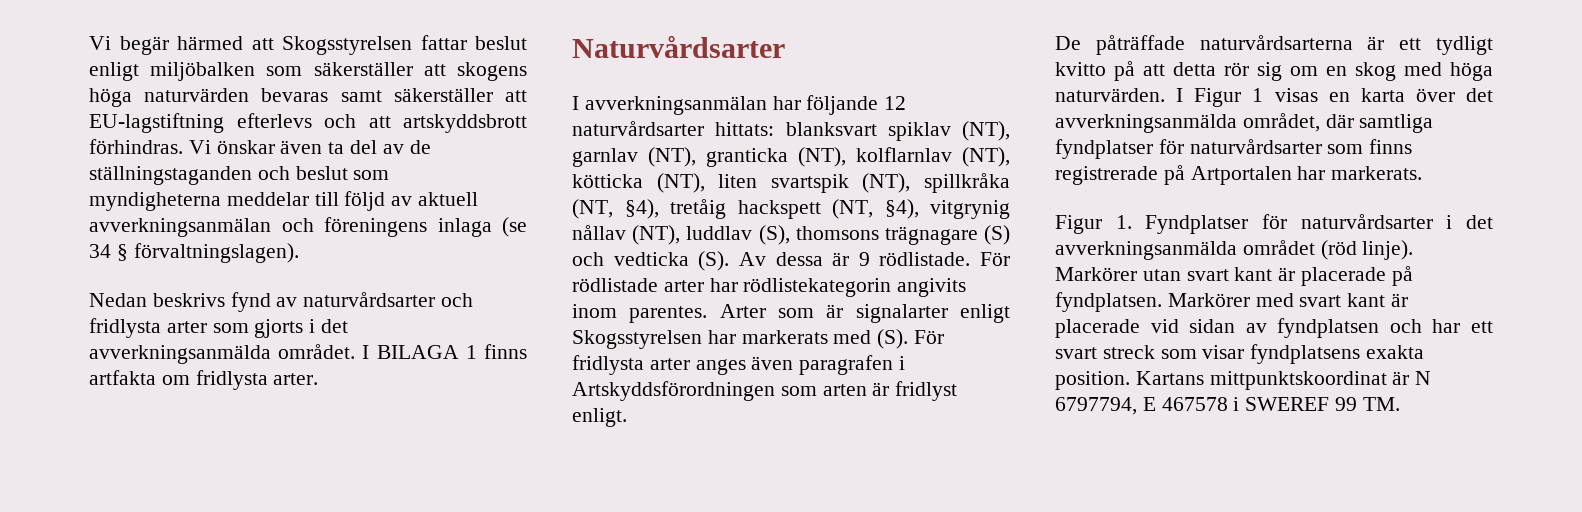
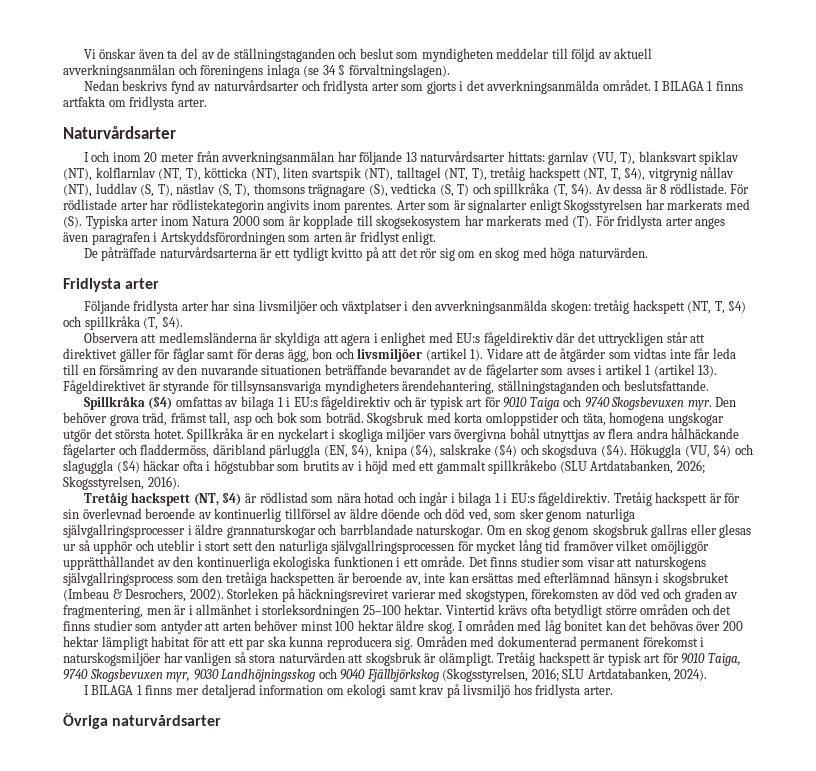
[89,35,527,55] [89,62,527,81] [89,88,527,107] [89,113,527,133] [89,139,211,154] Vi begär härmed att Skogsstyrelsen fattar beslut enligt miljöbalken som säkerställer att skogens höga naturvärden bevaras samt säkerställer att EU-lagstiftning efterlevs och att artskyddsbrott förhindras. Vi -> [83,49,96,59] Vi
[89,192,221,211] myndigheterna -> [421,48,493,62] myndigheten
(579, 103) none -> [91,151,219,162] och inom 20 meter från
[884,96,907,110] 12 -> [405,152,417,162] 13
[785,121,1010,141] [572,147,1010,167] blanksvart spiklav (NT), garnlav (NT), granticka (NT), kolflarnlav (NT), -> [548,151,740,165] [63,167,201,181] garnlav (VU, T), blanksvart spiklav (NT), kolflarnlav (NT, T),
[924,173,1010,193] [572,199,873,219] spillkråka (NT, §4), tretåig hackspett (NT, -> [396,167,621,181] talltagel (NT, T), tretåig hackspett (NT, T,
[758,225,1010,245] [572,251,730,271] (S), thomsons trägnagare (S) och vedticka (S). -> [140,183,593,197] (S, T), nästlav (S, T), thomsons trägnagare (S), vedticka (S, T) och spillkråka (T, §4).
[858,252,870,266] 9 -> [660,184,667,194] 8
(909, 339) none -> [85,215,593,229] Typiska arter inom Natura 2000 som är kopplade till skogsekosystem har markerats med (T).
[1173,62,1216,76] detta -> [399,247,418,258] det
[1176,88,1493,107] [1055,113,1434,133] [1055,139,1413,159] [1055,165,1423,185] [1055,214,1493,234] [1055,240,1414,260] [1055,266,1413,286] [1055,292,1409,312] [1055,318,1493,338] [1055,344,1425,364] [1055,371,1432,390] [1055,397,1400,415] I Figur 1 visas en karta över det avverkningsanmälda området, där samtliga fyndplatser för naturvårdsarter som finns registrerade på Artportalen har markerats. // Figur 1. Fyndplatser för naturvårdsarter i det avverkningsanmälda området (röd linje). Markörer utan svart kant är placerade på fyndplatsen. Markörer med svart kant är placerade vid sidan av fyndplatsen och har ett svart streck som visar fyndplatsens exakta position. Kartans mittpunktskoordinat är N 6797794, E 467578 i SWEREF 99 TM. -> [63,278,160,292] [83,300,747,314] [63,316,183,330] [83,332,706,346] [63,348,736,362] [63,364,718,378] [63,380,709,394] [83,396,737,410] [63,412,724,426] [63,428,740,442] [63,444,753,458] [63,460,705,474] [63,476,180,490] [83,492,741,506] [63,508,635,522] [63,524,752,538] [63,540,709,554] [63,556,706,570] [63,572,729,586] [63,588,739,602] [63,604,732,618] [63,620,743,634] [63,636,705,650] [63,652,741,666] [63,668,708,682] [83,684,613,698] [63,713,222,729] // Fridlysta arter // Följande fridlysta arter har sina livsmiljöer och växtplatser i den avverkningsanmälda skogen: tretåig hackspett (NT, T, §4) och spillkråka (T, §4). // Observera att medlemsländerna är skyldiga att agera i enlighet med EU:s fågeldirektiv där det uttryckligen står att direktivet gäller för fåglar samt för deras ägg, bon och livsmiljöer (artikel 1). Vidare att de åtgärder som vidtas inte får leda till en försämring av den nuvarande situationen beträffande bevarandet av de fågelarter som avses i artikel 1 (artikel 13). Fågeldirektivet är styrande för tillsynsansvariga myndigheters ärendehantering, ställningstaganden och beslutsfattande. // Spillkråka (§4) omfattas av bilaga 1 i EU:s fågeldirektiv och är typisk art för 9010 Taiga och 9740 Skogsbevuxen myr. Den behöver grova träd, främst tall, asp och bok som boträd. Skogsbruk med korta omloppstider och täta, homogena ungskogar utgör det största hotet. Spillkråka är en nyckelart i skogliga miljöer vars övergivna bohål utnyttjas av flera andra hålhäckande fågelarter och fladdermöss, däribland pärluggla (EN, §4), knipa (§4), salskrake (§4) och skogsduva (§4). Hökuggla (VU, §4) och slaguggla (§4) häckar ofta i högstubbar som brutits av i höjd med ett gammalt spillkråkebo (SLU Artdatabanken, 2026; Skogsstyrelsen, 2016). // Tretåig hackspett (NT, §4) är rödlistad som nära hotad och ingår i bilaga 1 i EU:s fågeldirektiv. Tretåig hackspett är för sin överlevnad beroende av kontinuerlig tillförsel av äldre döende och död ved, som sker genom naturliga självgallringsprocesser i äldre grannaturskogar och barrblandade naturskogar. Om en skog genom skogsbruk gallras eller glesas ur så upphör och uteblir i stort sett den naturliga självgallringsprocessen för mycket lång tid framöver vilket omöjliggör upprätthållandet av den kontinuerliga ekologiska funktionen i ett område. Det finns studier som visar att naturskogens självgallringsprocess som den tretåiga hackspetten är beroende av, inte kan ersättas med efterlämnad hänsyn i skogsbruket (Imbeau & Desrochers, 2002). Storleken på häckningsreviret varierar med skogstypen, förekomsten av död ved och graden av fragmentering, men är i allmänhet i storleksordningen 25–100 hektar. Vintertid krävs ofta betydligt större områden och det finns studier som antyder att arten behöver minst 100 hektar äldre skog. I områden med låg bonitet kan det behövas över 200 hektar lämpligt habitat för att ett par ska kunna reproducera sig. Områden med dokumenterad permanent förekomst i naturskogsmiljöer har vanligen så stora naturvärden att skogsbruk är olämpligt. Tretåig hackspett är typisk art för 9010 Taiga, 9740 Skogsbevuxen myr, 9030 Landhöjningsskog och 9040 Fjällbjörkskog (Skogsstyrelsen, 2016; SLU Artdatabanken, 2024). // I BILAGA 1 finns mer detaljerad information om ekologi samt krav på livsmiljö hos fridlysta arter. // Övriga naturvårdsarter

